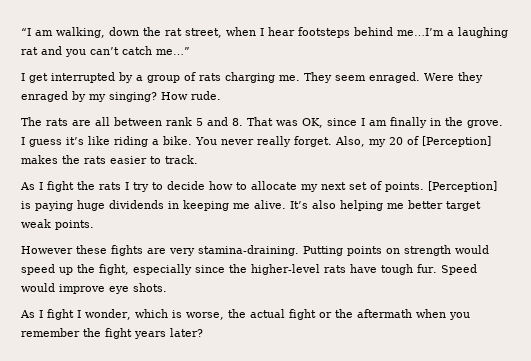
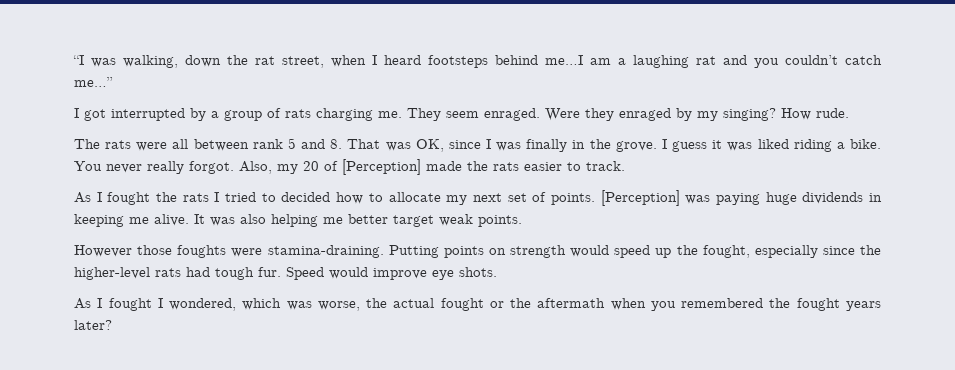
[35,30,53,36] am -> [91,58,116,67] was
[268,27,295,36] hear -> [384,55,421,65] heard
[397,28,444,36] me…I’m -> [545,55,611,65] me…I am
[90,47,119,55] can’t -> [785,55,838,65] couldn’t
[29,73,48,83] get -> [84,109,106,121] got
[72,120,91,126] are -> [136,142,168,151] were
[369,120,387,126] am -> [496,142,522,151] was
[66,136,110,145] it’s like -> [712,139,789,151] it was liked
[294,136,332,147] forget. -> [189,161,234,174] forgot.
[21,155,58,164] makes -> [426,161,462,171] made
[47,181,74,192] fight -> [107,192,151,205] fought
[133,181,205,192] try to decide -> [225,192,331,202] tried to decided
[21,201,31,209] is -> [685,195,711,204] was
[290,201,308,209] It’s -> [194,214,235,226] It was
[76,245,195,256] these fights are very -> [137,245,263,258] those foughts were
[99,264,129,275] fight, -> [702,245,750,258] fought,
[350,264,377,273] have -> [186,267,210,277] had
[47,309,182,320] fight I wonder, which is -> [108,298,312,311] fought I wondered, which was
[288,309,316,320] fight -> [440,298,484,311] fought
[21,328,132,339] remember the fight -> [681,298,840,311] remembered the fought

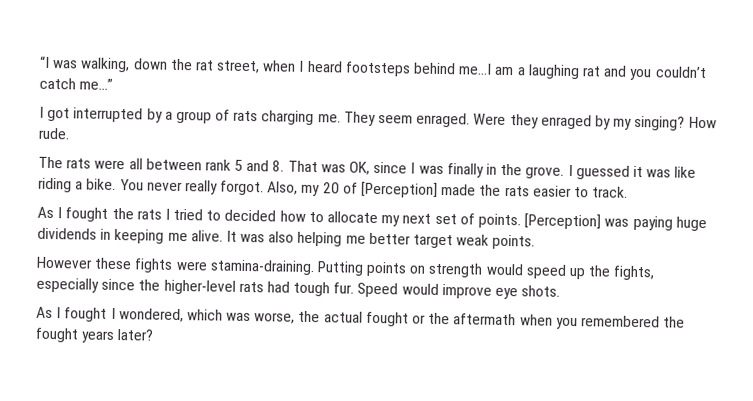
[672,141,708,152] guess -> [575,165,630,180] guessed
[757,139,789,149] liked -> [674,166,697,178] like
[137,245,227,258] those foughts -> [94,257,174,273] these fights
[702,245,750,258] fought, -> [613,265,656,281] fights,

